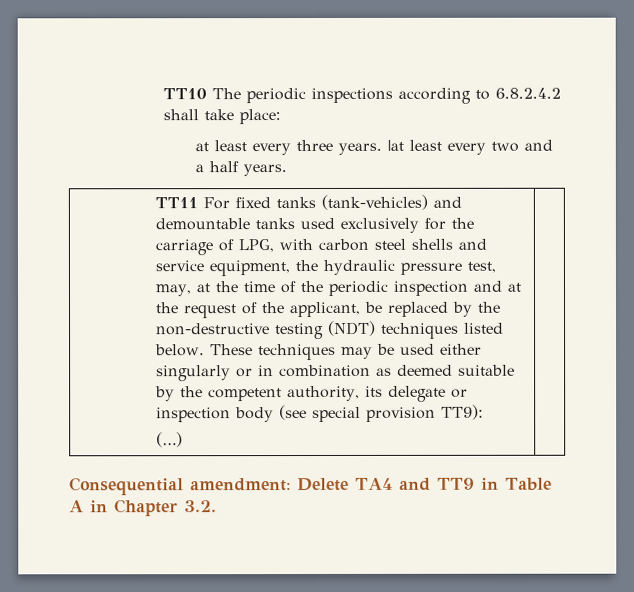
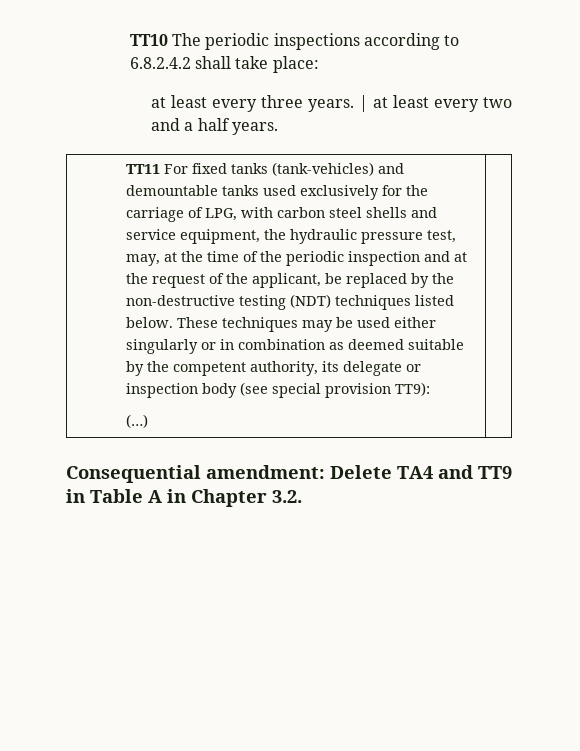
[386,139,404,151] |at -> [359,95,389,112] | at

